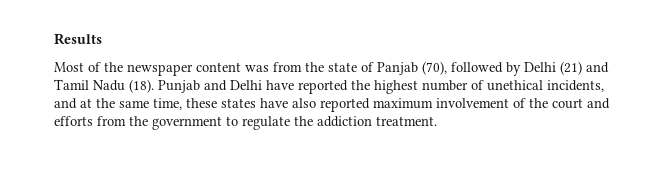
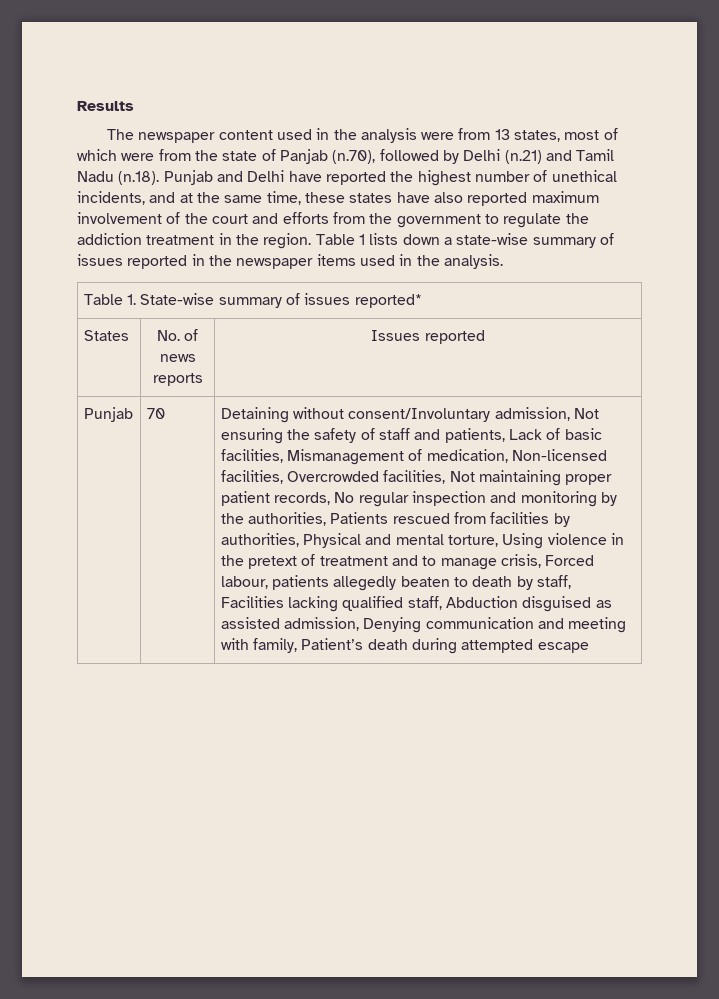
[54,62,269,76] Most of the newspaper content was -> [106,128,618,143] [77,149,155,161] The newspaper content used in the analysis were from 13 states, most of which were
[422,61,447,75] (70), -> [332,150,376,164] (n.70),
[560,61,582,75] (21) -> [504,150,542,164] (n.21)
[129,79,154,93] (18). -> [118,171,160,185] (n.18).
[376,116,437,126] treatment. -> [146,233,614,249] [77,254,503,269] [83,293,422,308] [83,330,129,341] [156,329,199,341] [159,354,196,362] [152,373,203,386] [371,330,485,344] [83,407,133,422] [146,408,165,419] [220,407,600,423] [220,428,602,444] [220,449,608,465] [220,470,613,486] [220,491,617,507] [220,512,570,527] [220,533,624,549] [220,554,595,570] [220,575,571,591] [220,596,612,612] [220,617,627,633] [220,638,589,654] treatment in the region. Table 1 lists down a state-wise summary of issues reported in the newspaper items used in the analysis. // Table 1. State-wise summary of issues reported* // States | No. of news reports | Issues reported // Punjab | 70 | Detaining without consent/Involuntary admission, Not ensuring the safety of staff and patients, Lack of basic facilities, Mismanagement of medication, Non-licensed facilities, Overcrowded facilities, Not maintaining proper patient records, No regular inspection and monitoring by the authorities, Patients rescued from facilities by authorities, Physical and mental torture, Using violence in the pretext of treatment and to manage crisis, Forced labour, patients allegedly beaten to death by staff, Facilities lacking qualified staff, Abduction disguised as assisted admission, Denying communication and meeting with family, Patient’s death during attempted escape

